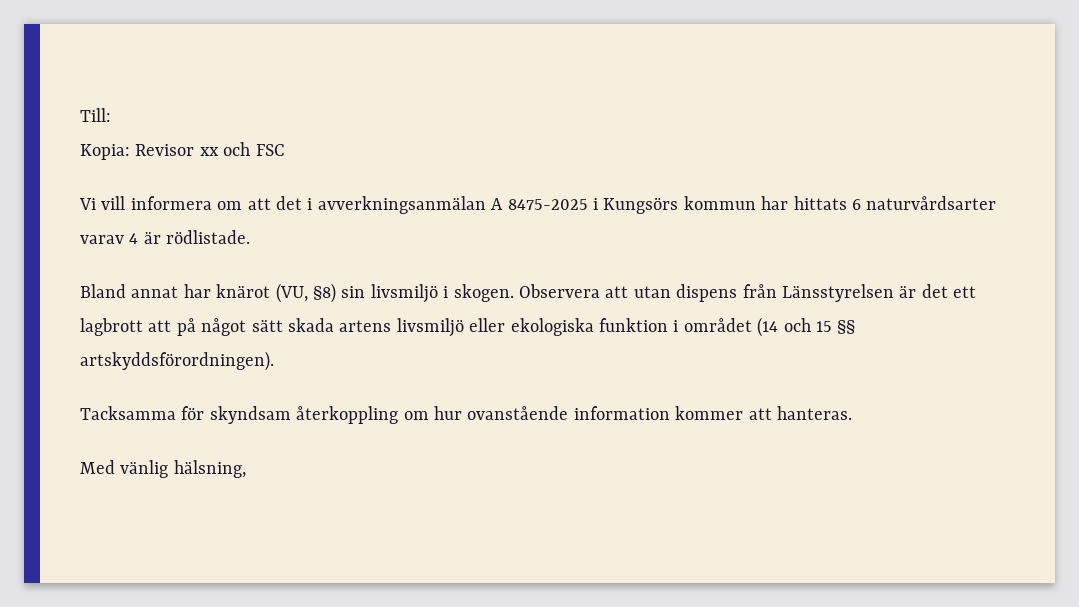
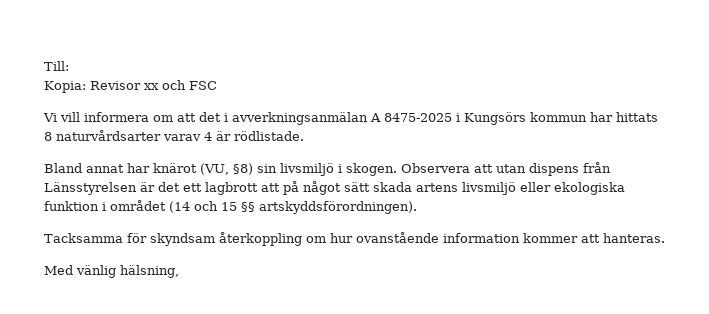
[851,199,861,210] 6 -> [44,132,52,141] 8

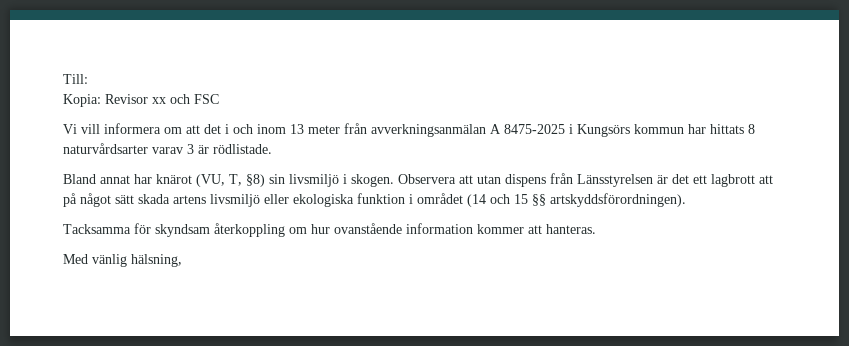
(228, 117) none -> [233,123,367,134] och inom 13 meter från
[204,132,212,141] 4 -> [187,144,194,154] 3
(229, 169) none -> [229,174,242,186] T,

